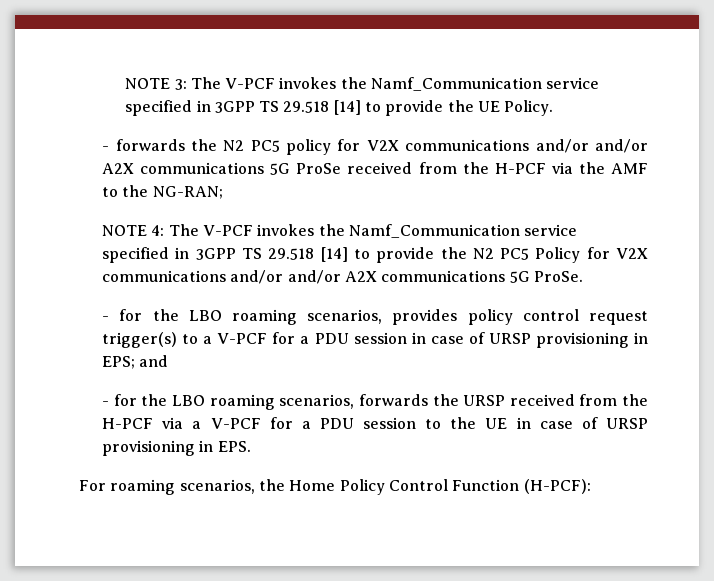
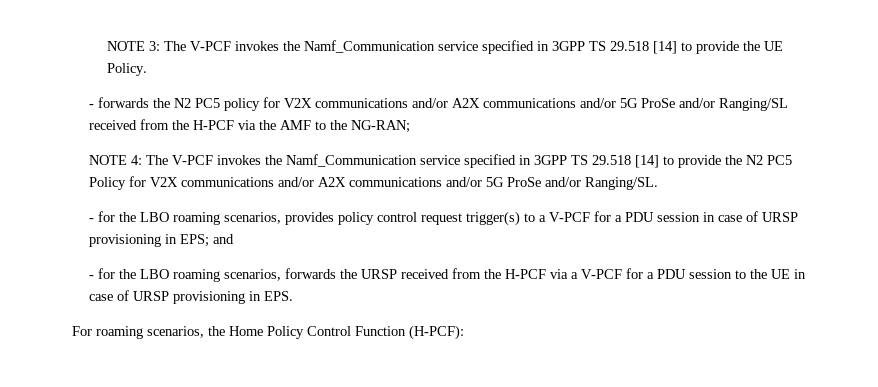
[595,139,648,153] [102,162,342,175] and/or A2X communications 5G ProSe -> [452,98,789,111] A2X communications and/or 5G ProSe and/or Ranging/SL
[287,270,584,284] and/or A2X communications 5G ProSe. -> [318,177,659,190] A2X communications and/or 5G ProSe and/or Ranging/SL.

